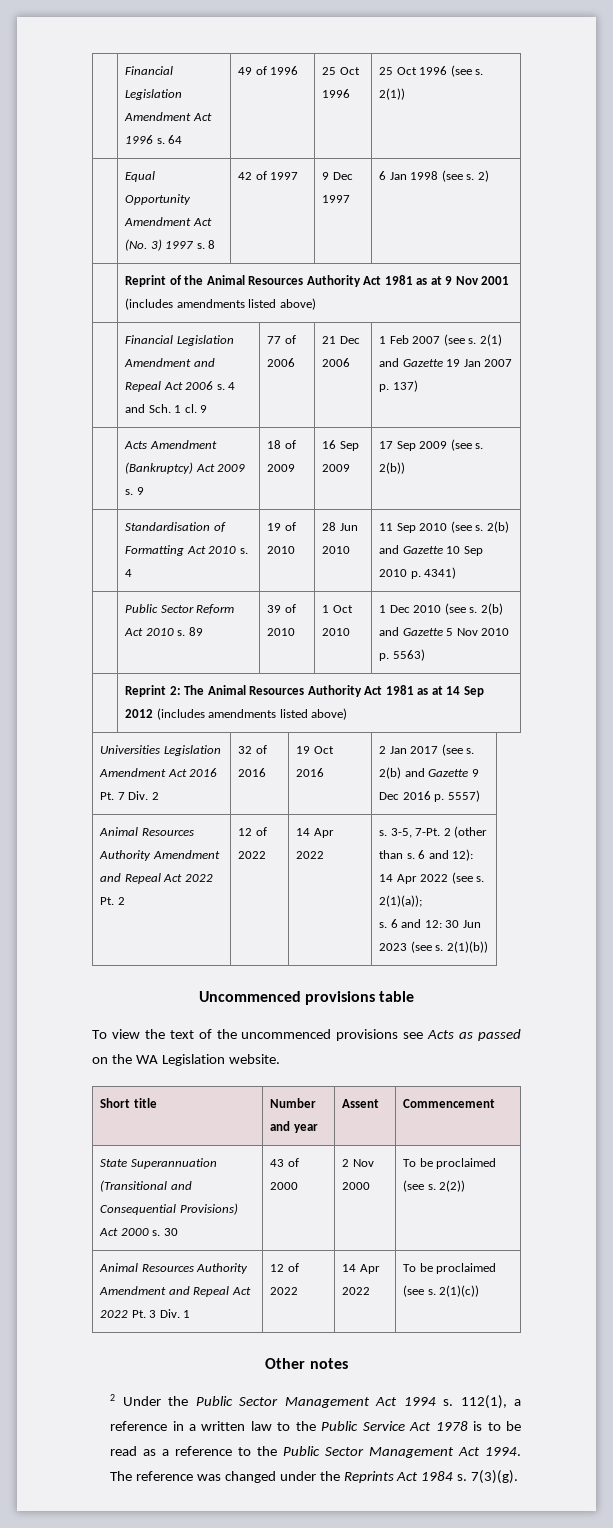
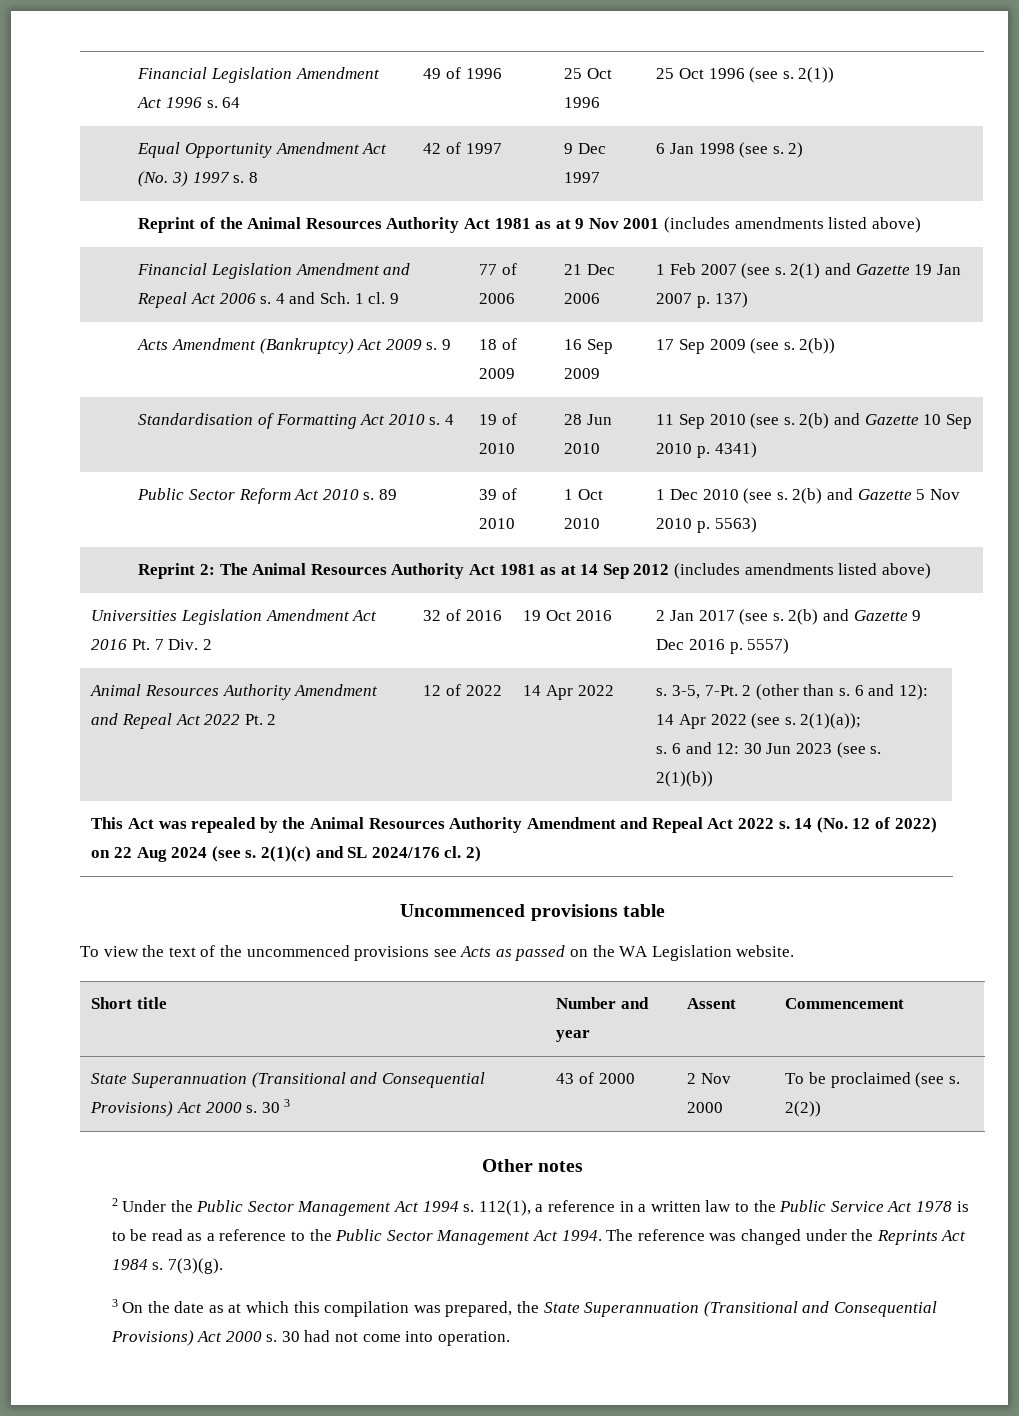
(488, 947) none -> [91,817,937,833] [91,846,481,862] // This Act was repealed by the Animal Resources Authority Amendment and Repeal Act 2022 s. 14 (No. 12 of 2022) on 22 Aug 2024 (see s. 2(1)(c) and SL 2024/176 cl. 2)
(178, 1232) none -> [284,1099,291,1107] 3
[99,1263,249,1274] [99,1286,251,1297] [100,1309,191,1318] [270,1263,299,1272] [270,1287,299,1295] [342,1264,380,1274] [342,1287,371,1295] [403,1263,497,1274] [403,1285,480,1297] // Animal Resources Authority Amendment and Repeal Act 2022 Pt. 3 Div. 1 | 12 of 2022 | 14 Apr 2022 | To be proclaimed (see s. 2(1)(c)) -> (822, 1109) none
(519, 1477) none -> [111,1299,937,1317] [110,1330,510,1346] // 3 On the date as at which this compilation was prepared, the State Superannuation (Transitional and Consequential Provisions) Act 2000 s. 30 had not come into operation.

